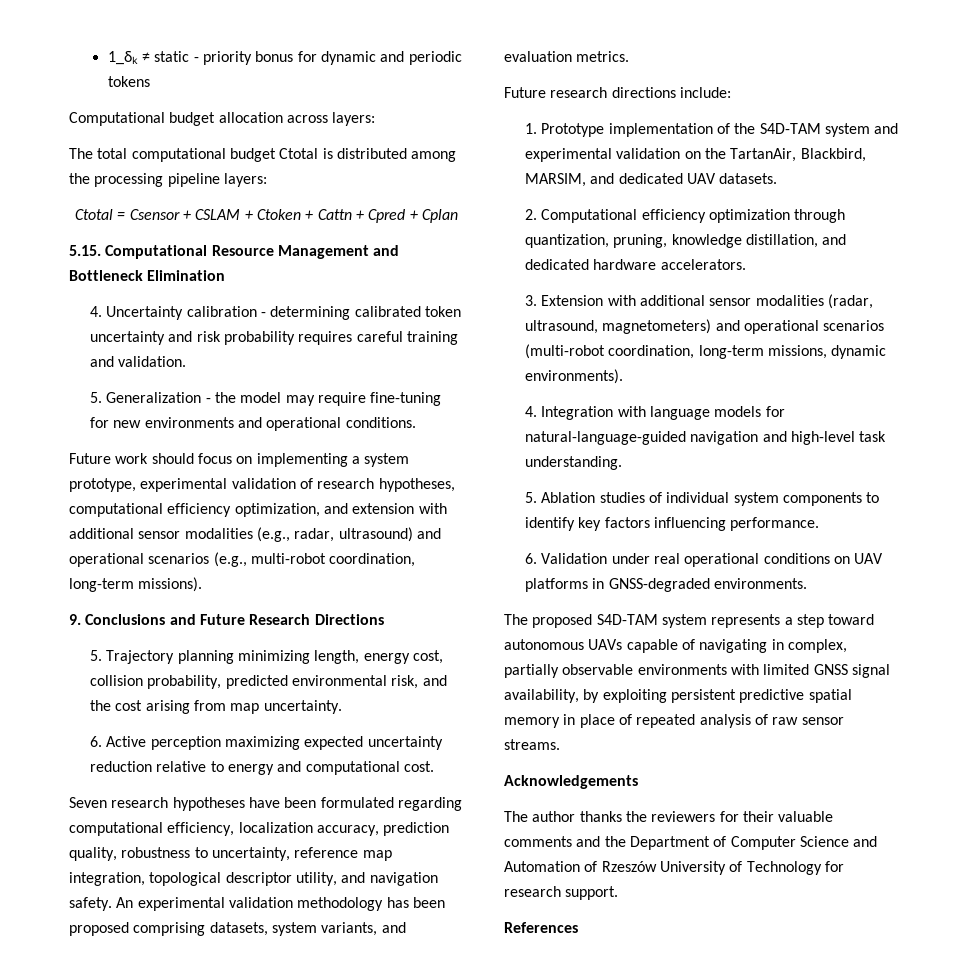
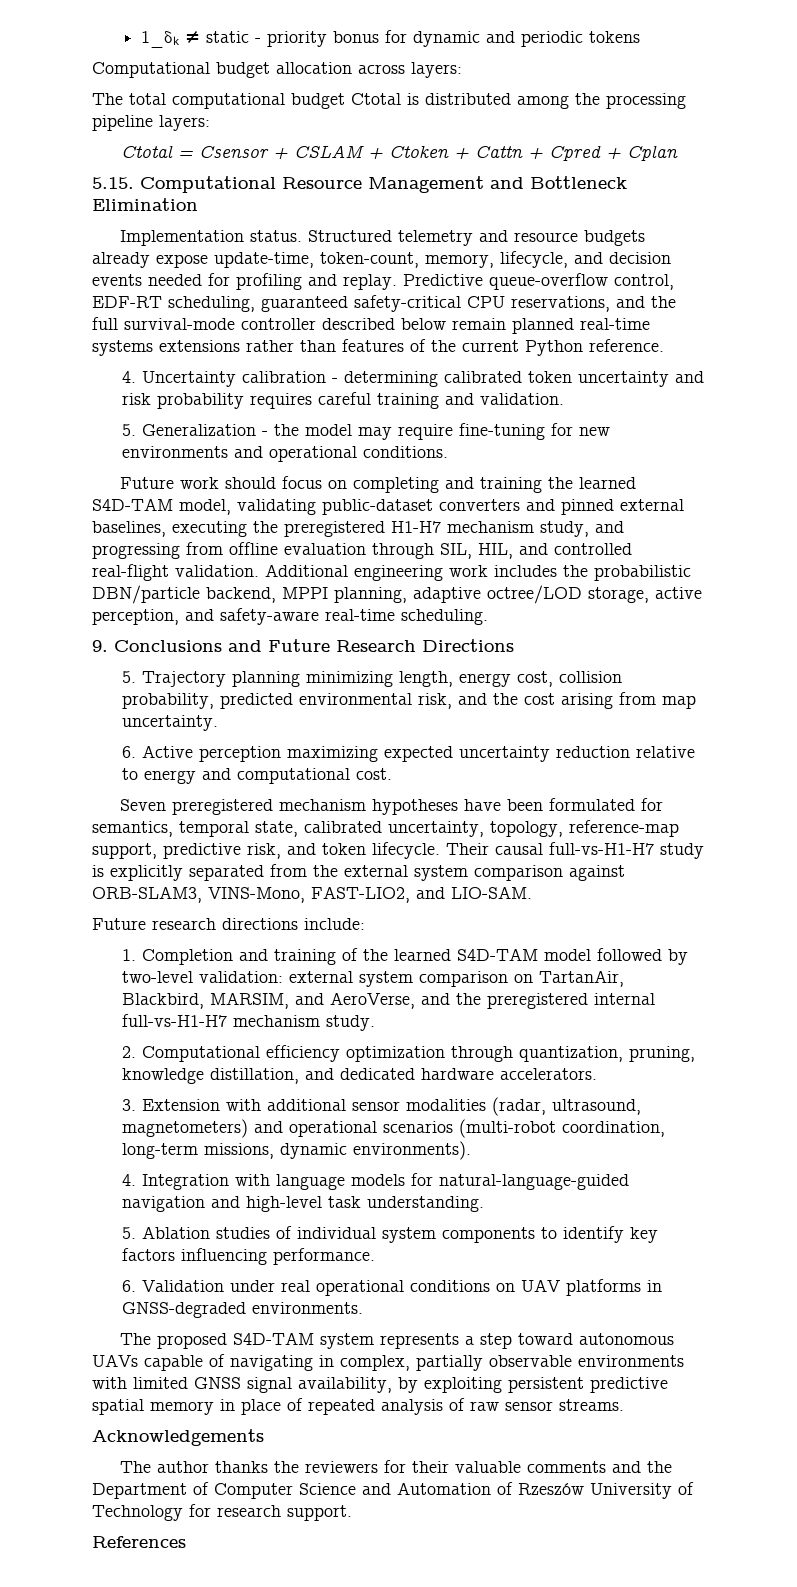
(226, 275) none -> [119,230,645,246] [92,251,671,268] [92,273,674,290] [92,295,676,312] [92,317,650,334] [92,339,664,356] // Implementation status. Structured telemetry and resource budgets already expose update-time, token-count, memory, lifecycle, and decision events needed for profiling and replay. Predictive queue-overflow control, EDF-RT scheduling, guaranteed safety-critical CPU reservations, and the full survival-mode controller described below remain planned real-time systems extensions rather than features of the current Python reference.
[256,453,410,467] [69,478,455,492] [69,503,447,517] [69,527,441,542] [69,552,416,567] [69,577,203,592] implementing a system prototype, experimental validation of research hypotheses, computational efficiency optimization, and extension with additional sensor modalities (e.g., radar, ultrasound) and operational scenarios (e.g., multi-robot coordination, long-term missions). -> [352,477,636,493] [92,498,684,515] [92,521,624,537] [92,542,632,559] [92,564,691,581] [92,585,702,604] [92,608,488,625] completing and training the learned S4D-TAM model, validating public-dataset converters and pinned external baselines, executing the preregistered H1-H7 mechanism study, and progressing from offline evaluation through SIL, HIL, and controlled real-flight validation. Additional engineering work includes the probabilistic DBN/particle backend, MPPI planning, adaptive octree/LOD storage, active perception, and safety-aware real-time scheduling.
[111,797,169,808] research -> [171,799,366,815] preregistered mechanism
[397,797,462,811] [69,822,450,836] [69,847,392,861] [69,872,438,886] [69,897,445,911] [69,922,406,936] [504,51,630,62] regarding computational efficiency, localization accuracy, prediction quality, robustness to uncertainty, reference map integration, topological descriptor utility, and navigation safety. An experimental validation methodology has been proposed comprising datasets, system variants, and evaluation metrics. -> [640,798,663,811] [92,820,679,837] [92,842,704,859] [92,864,625,881] [92,886,532,903] for semantics, temporal state, calibrated uncertainty, topology, reference-map support, predictive risk, and token lifecycle. Their causal full-vs-H1-H7 study is explicitly separated from the external system comparison against ORB-SLAM3, VINS-Mono, FAST-LIO2, and LIO-SAM.
[541,123,899,137] [525,148,866,162] [525,173,778,187] Prototype implementation of the S4D-TAM system and experimental validation on the TartanAir, Blackbird, MARSIM, and dedicated UAV datasets. -> [141,948,688,965] [121,970,624,987] [121,992,655,1009] [121,1014,375,1031] Completion and training of the learned S4D-TAM model followed by two-level validation: external system comparison on TartanAir, Blackbird, MARSIM, and AeroVerse, and the preregistered internal full-vs-H1-H7 mechanism study.

